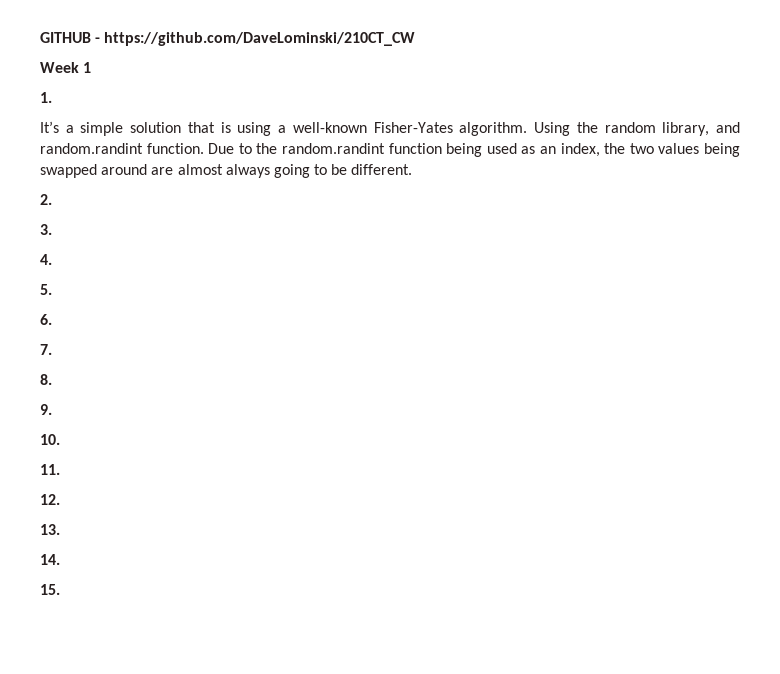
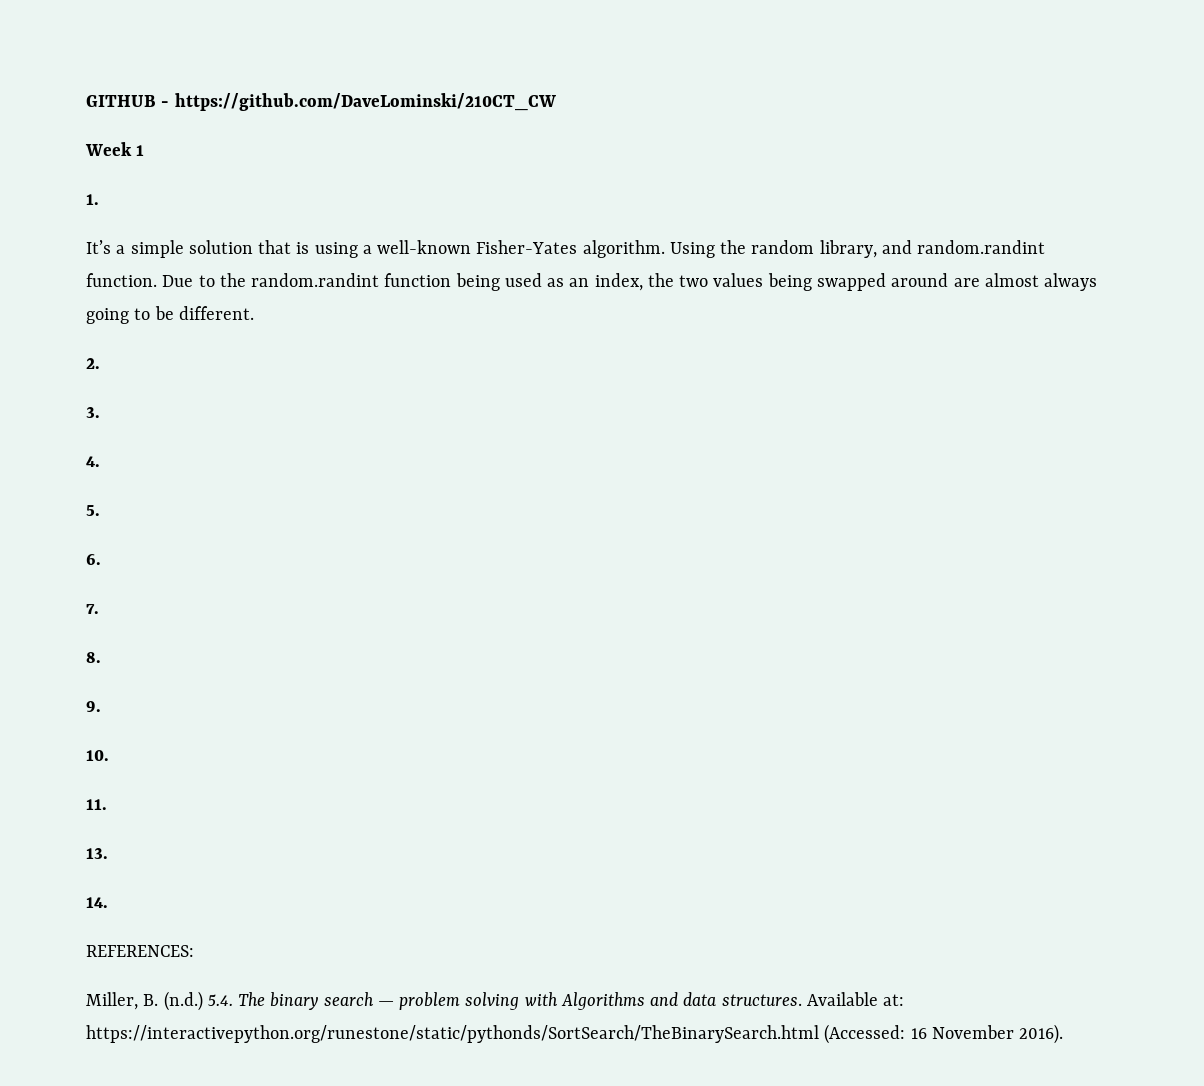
[40,494,60,505] // 12. -> (107, 804) none
[40,584,60,595] 15. -> [86,945,194,957] [86,991,905,1011] [86,1024,1064,1044] REFERENCES: // Miller, B. (n.d.) 5.4. The binary search — problem solving with Algorithms and data structures. Available at: https://interactivepython.org/runestone/static/pythonds/SortSearch/TheBinarySearch.html (Accessed: 16 November 2016).

